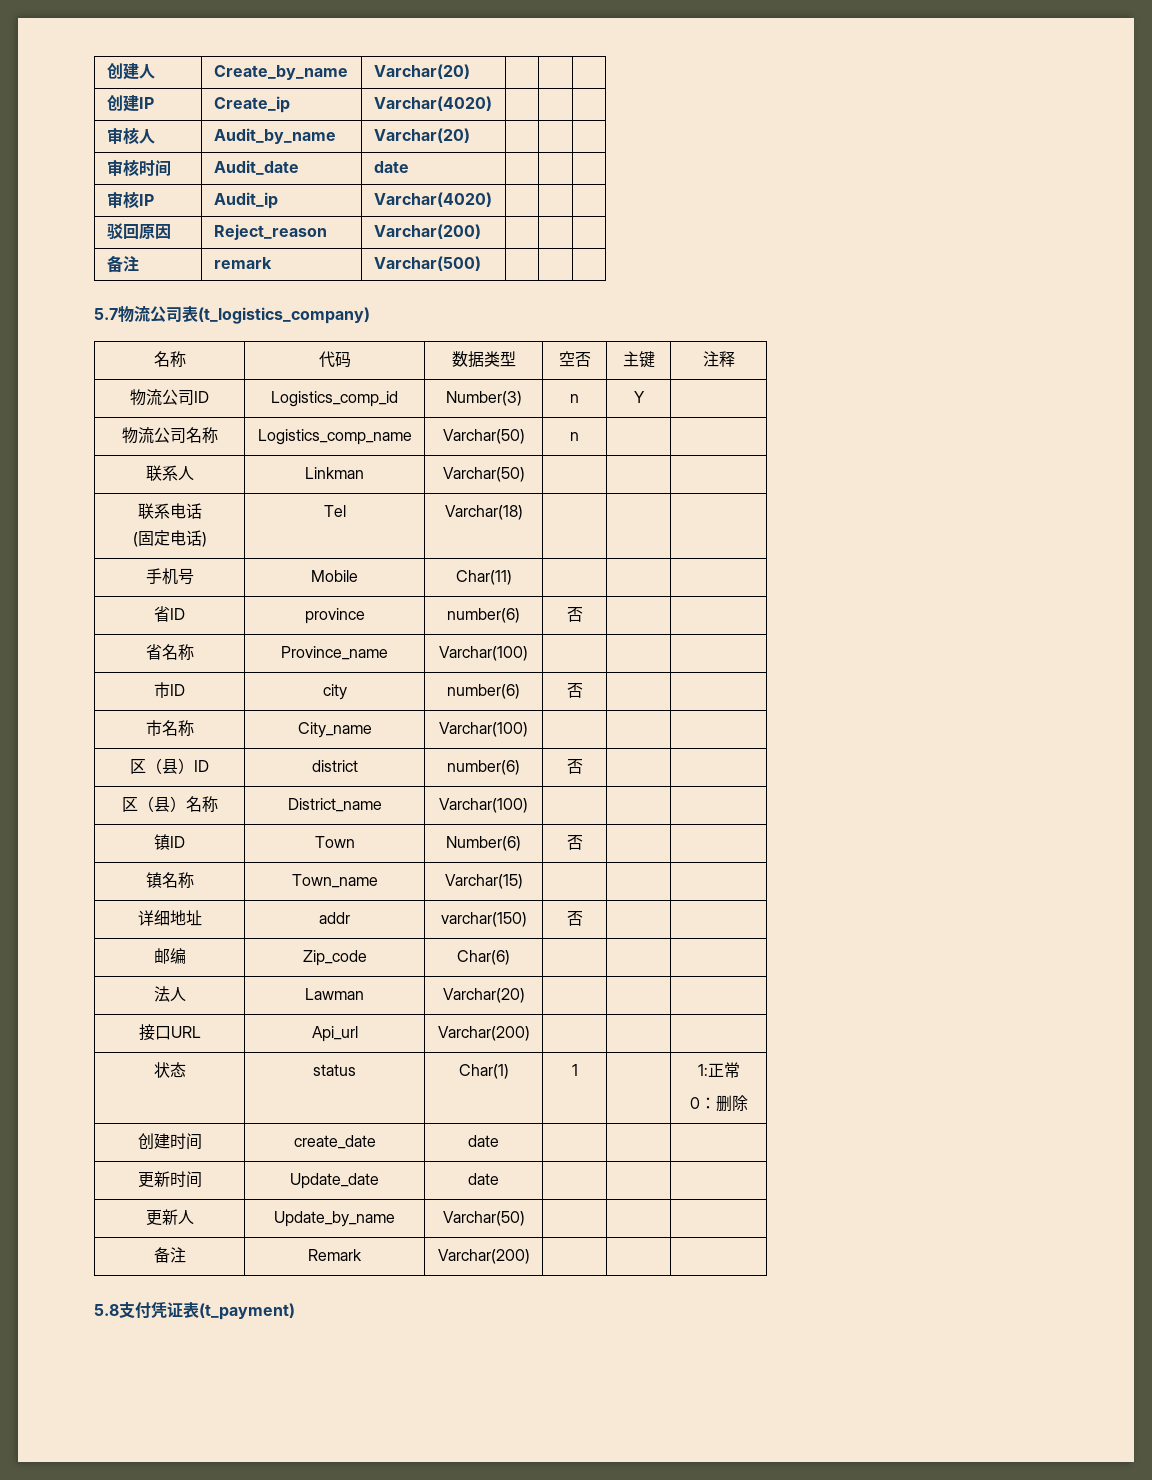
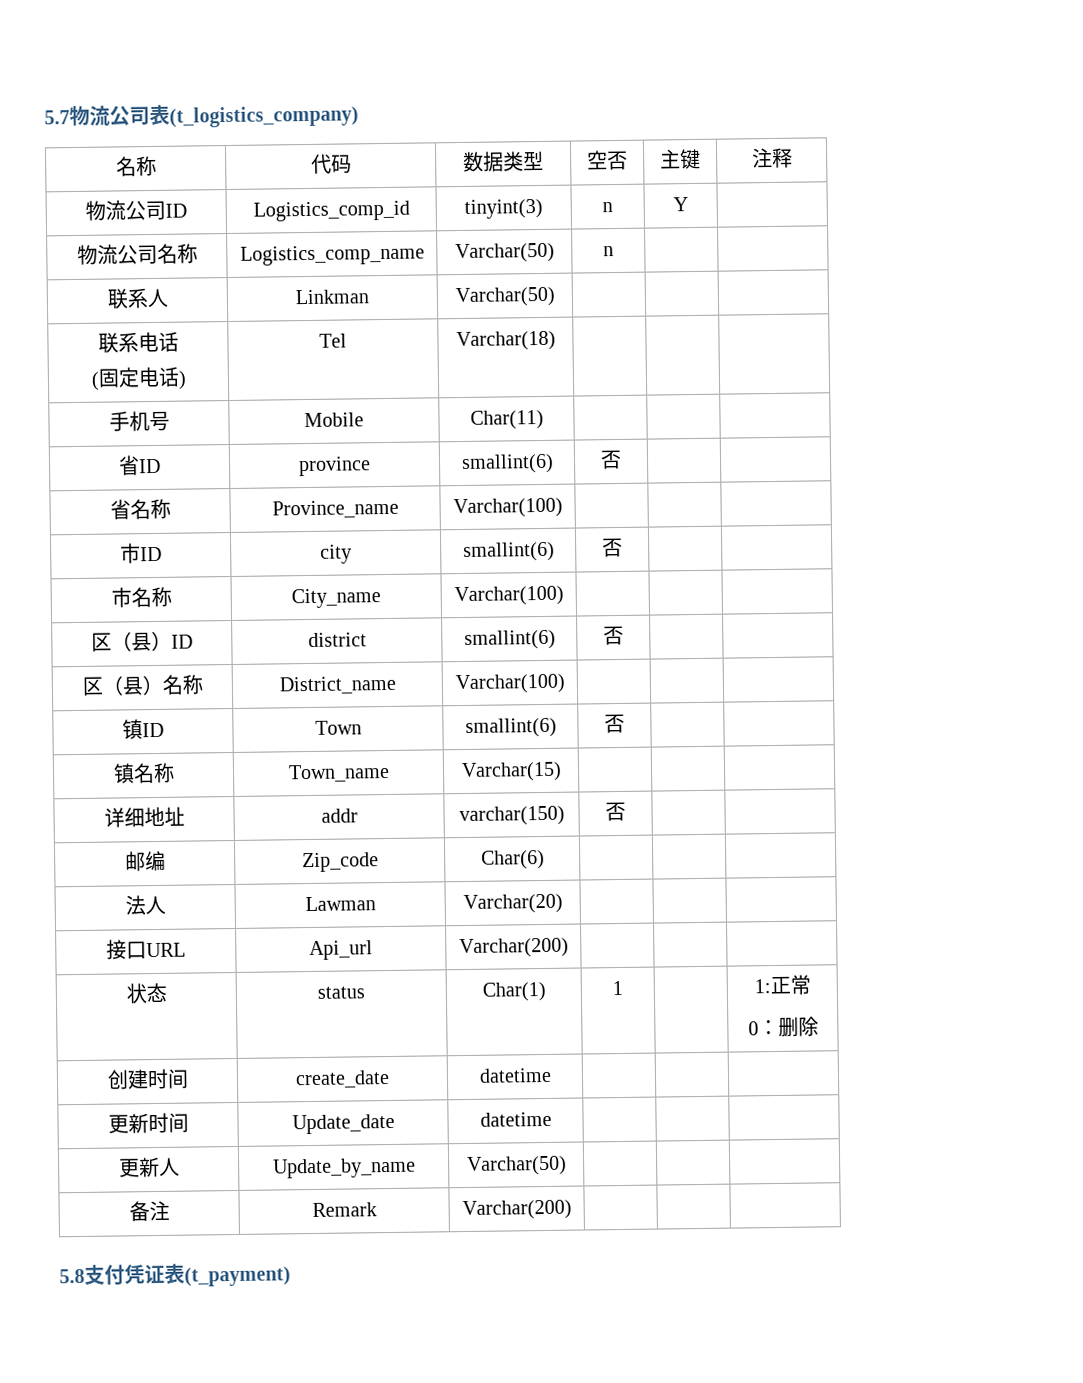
[106,63,155,80] [213,65,348,80] [373,64,470,79] [106,95,154,112] [213,96,290,113] [373,96,492,111] [106,127,155,145] [213,128,336,144] [373,128,470,143] [106,159,171,177] [213,160,299,175] [373,161,409,173] [106,191,154,209] [213,192,278,209] [373,192,492,207] [106,223,171,240] [213,224,327,240] [373,224,481,239] [106,255,139,273] [213,257,272,269] [373,256,481,271] 创建人 | Create_by_name | Varchar(20) | | | // 创建IP | Create_ip | Varchar(4020) | | | // 审核人 | Audit_by_name | Varchar(20) | | | // 审核时间 | Audit_date | date | | | // 审核IP | Audit_ip | Varchar(4020) | | | // 驳回原因 | Reject_reason | Varchar(200) | | | // 备注 | remark | Varchar(500) | | | // -> (44, 117) none
[445,391,522,406] Number(3) -> [464,198,543,219] tinyint(3)
[446,608,520,623] number(6) -> [460,453,554,475] smallint(6)
[446,684,520,699] number(6) -> [462,541,555,563] smallint(6)
[446,760,520,775] number(6) -> [463,629,556,651] smallint(6)
[445,836,521,851] Number(6) -> [464,717,557,738] smallint(6)
[467,1135,499,1147] date -> [478,1067,552,1083] datetime
[467,1173,499,1185] date -> [479,1111,552,1127] datetime

